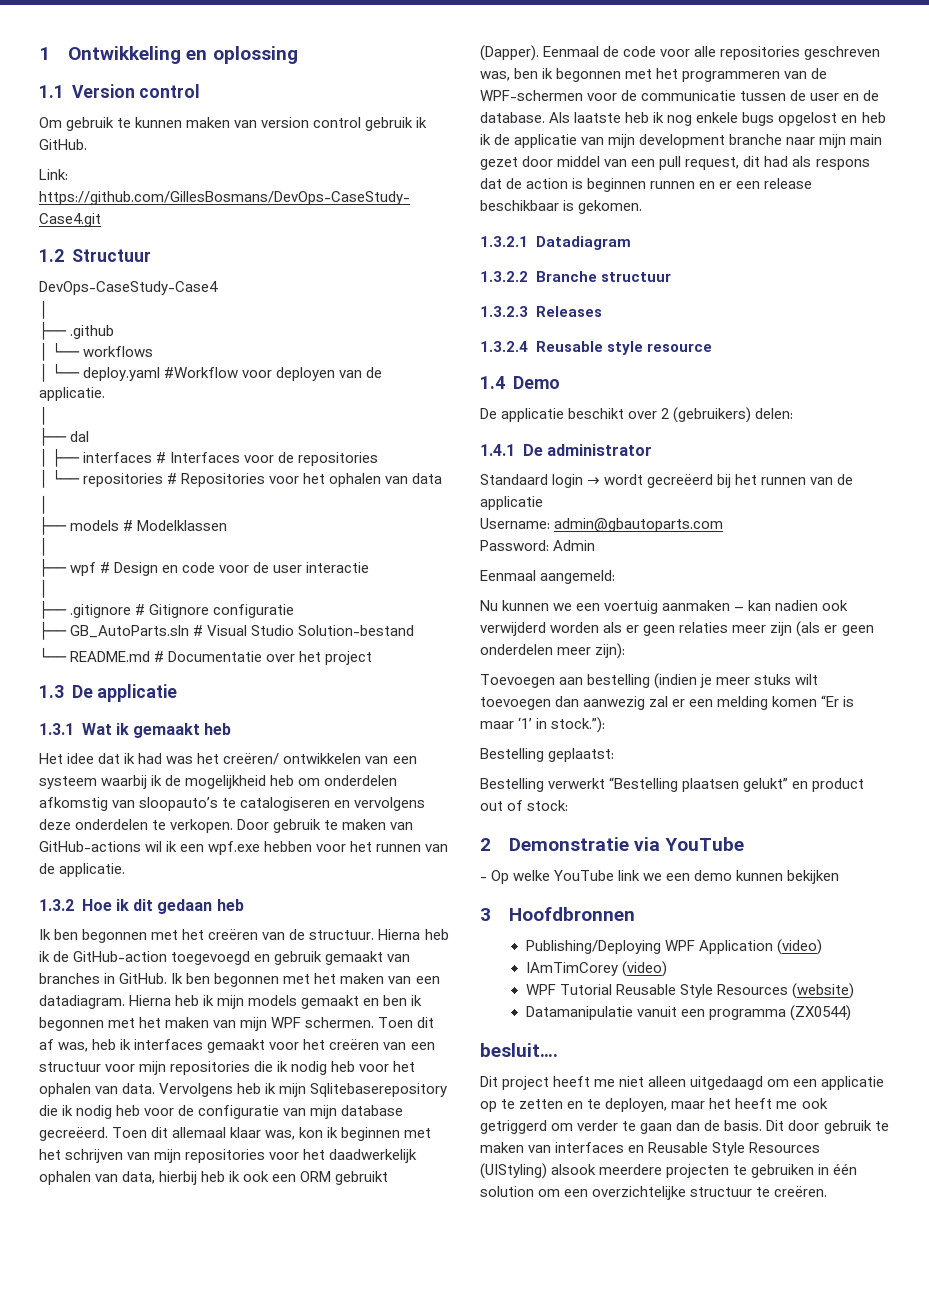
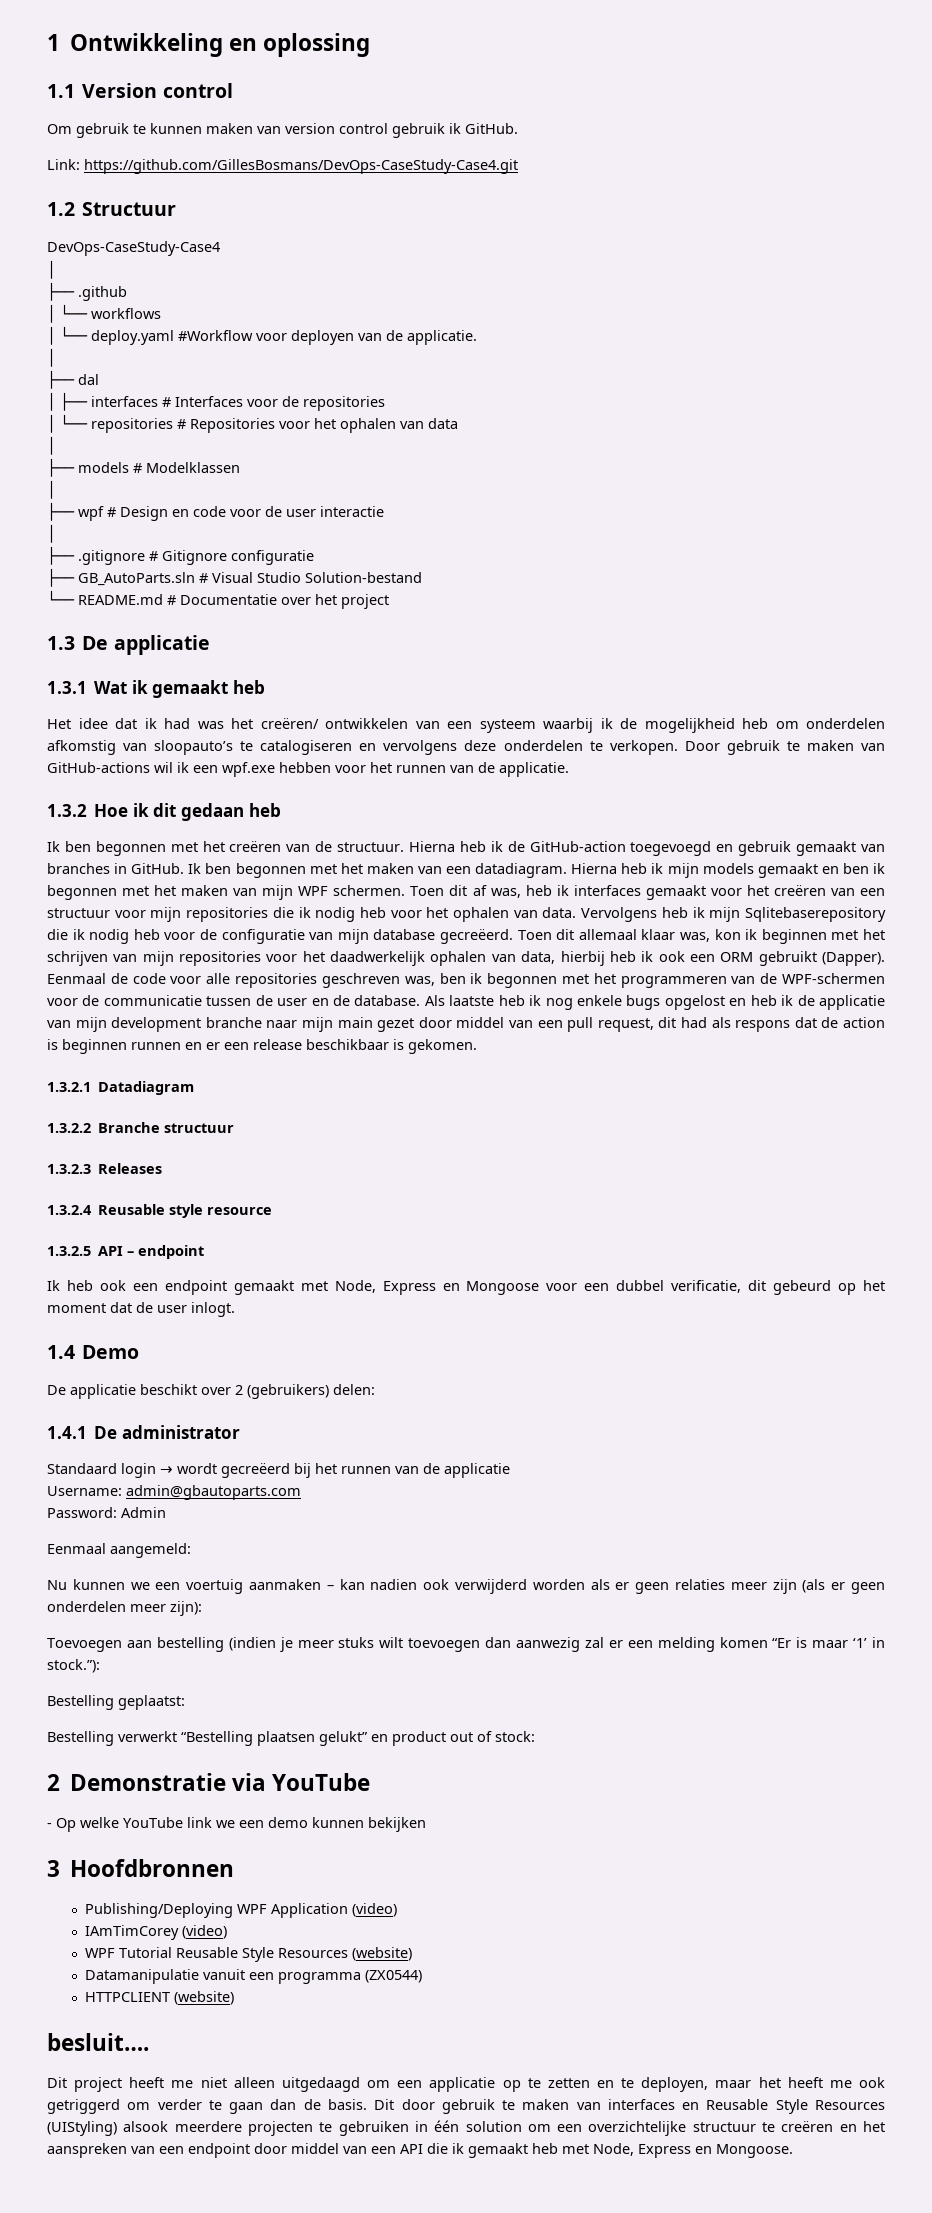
(712, 347) none -> [47,1245,205,1259] [47,1280,886,1295] [47,1302,235,1317] // 1.3.2.5 API – endpoint // Ik heb ook een endpoint gemaakt met Node, Express en Mongoose voor een dubbel verificatie, dit gebeurd op het moment dat de user inlogt.
(851, 1013) none -> [85,1991,235,2005] // HTTPCLIENT (website)
[774,1186,828,1197] creëren. -> [781,2121,885,2132] [47,2143,793,2158] creëren en het aanspreken van een endpoint door middel van een API die ik gemaakt heb met Node, Express en Mongoose.

